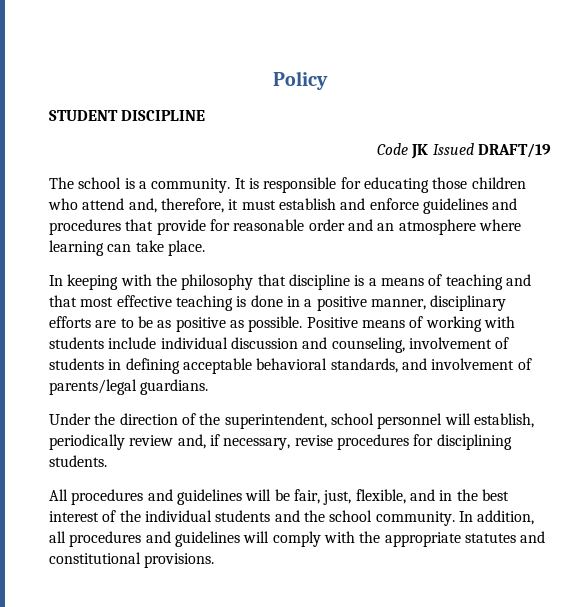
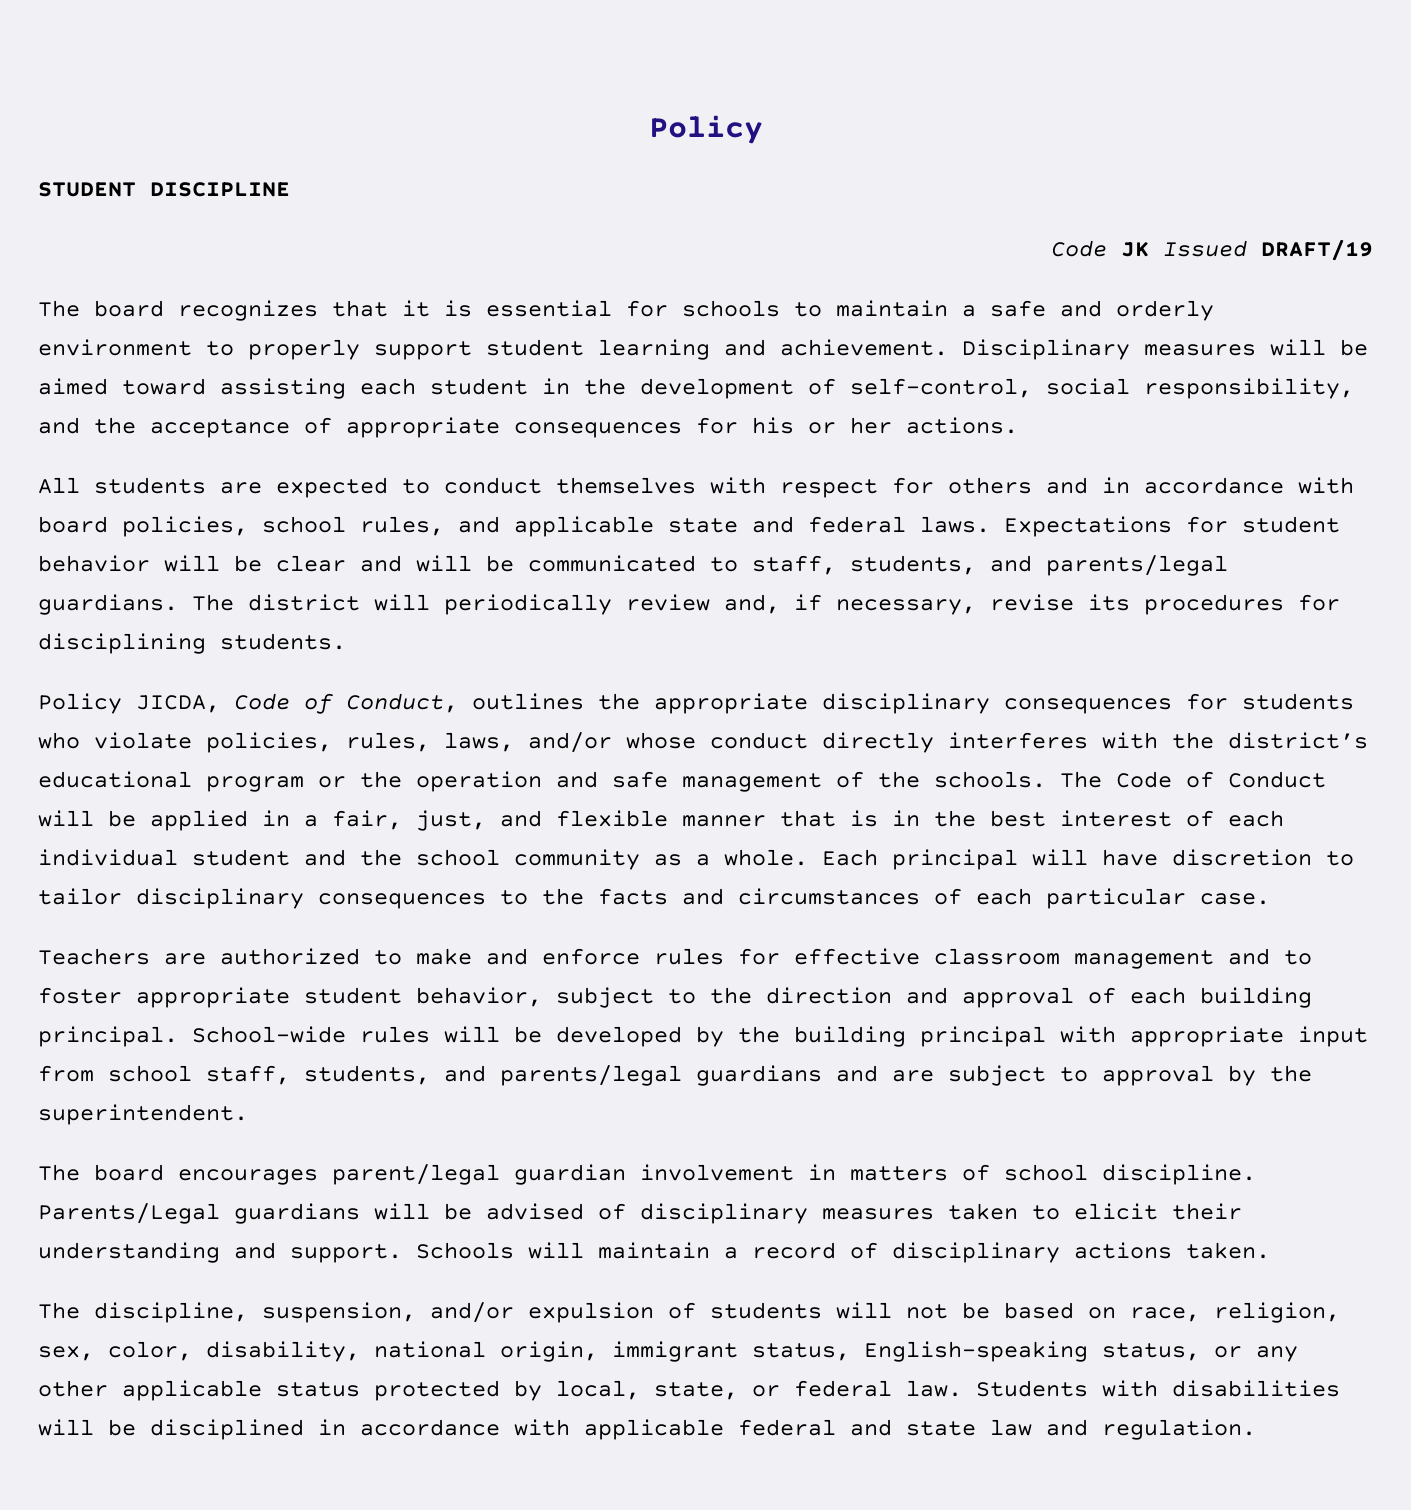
[78,177,526,193] [48,198,518,214] [49,219,521,235] [49,240,205,256] [49,274,531,290] [49,295,507,311] [49,316,515,332] [49,337,510,353] [49,358,532,374] [49,379,209,395] [49,413,534,429] school is a community. It is responsible for educating those children who attend and, therefore, it must establish and enforce guidelines and procedures that provide for reasonable order and an atmosphere where learning can take place. // In keeping with the philosophy that discipline is a means of teaching and that most effective teaching is done in a positive manner, disciplinary efforts are to be as positive as possible. Positive means of working with students include individual discussion and counseling, involvement of students in defining acceptable behavioral standards, and involvement of parents/legal guardians. // Under the direction of the superintendent, school personnel will establish, -> [94,300,1214,321] [38,339,1368,360] [38,378,1354,399] [38,417,1018,438] [38,477,1354,498] [38,516,1340,537] [38,555,1228,576] [38,594,430,615] board recognizes that it is essential for schools to maintain a safe and orderly environment to properly support student learning and achievement. Disciplinary measures will be aimed toward assisting each student in the development of self-control, social responsibility, and the acceptance of appropriate consequences for his or her actions. // All students are expected to conduct themselves with respect for others and in accordance with board policies, school rules, and applicable state and federal laws. Expectations for student behavior will be clear and will be communicated to staff, students, and parents/legal guardians. The district will
(333, 440) none -> [1088,594,1130,611] its
[49,489,435,505] All procedures and guidelines will be fair, just, flexible, and -> [38,693,1354,714] [38,732,1368,753] [38,771,1326,792] [38,810,878,831] Policy JICDA, Code of Conduct, outlines the appropriate disciplinary consequences for students who violate policies, rules, laws, and/or whose conduct directly interferes with the district’s educational program or the operation and safe management of the schools. The Code of Conduct will be applied in a fair, just, and flexible manner that is
[119,510,535,526] [49,531,546,547] [49,552,215,568] the individual students and the school community. In addition, all procedures and guidelines will comply with the appropriate statutes and constitutional provisions. -> [1228,810,1284,827] [38,849,1354,870] [38,888,1270,909] [38,948,1312,969] [38,987,1312,1008] [38,1026,1368,1047] [38,1065,1312,1086] [38,1104,248,1125] [38,1164,1256,1185] [38,1203,1242,1224] [38,1242,1270,1263] [38,1302,1340,1323] [38,1341,1298,1362] [38,1380,1340,1401] [38,1419,1256,1440] each individual student and the school community as a whole. Each principal will have discretion to tailor disciplinary consequences to the facts and circumstances of each particular case. // Teachers are authorized to make and enforce rules for effective classroom management and to foster appropriate student behavior, subject to the direction and approval of each building principal. School-wide rules will be developed by the building principal with appropriate input from school staff, students, and parents/legal guardians and are subject to approval by the superintendent. // The board encourages parent/legal guardian involvement in matters of school discipline. Parents/Legal guardians will be advised of disciplinary measures taken to elicit their understanding and support. Schools will maintain a record of disciplinary actions taken. // The discipline, suspension, and/or expulsion of students will not be based on race, religion, sex, color, disability, national origin, immigrant status, English-speaking status, or any other applicable status protected by local, state, or federal law. Students with disabilities will be disciplined in accordance with applicable federal and state law and regulation.

